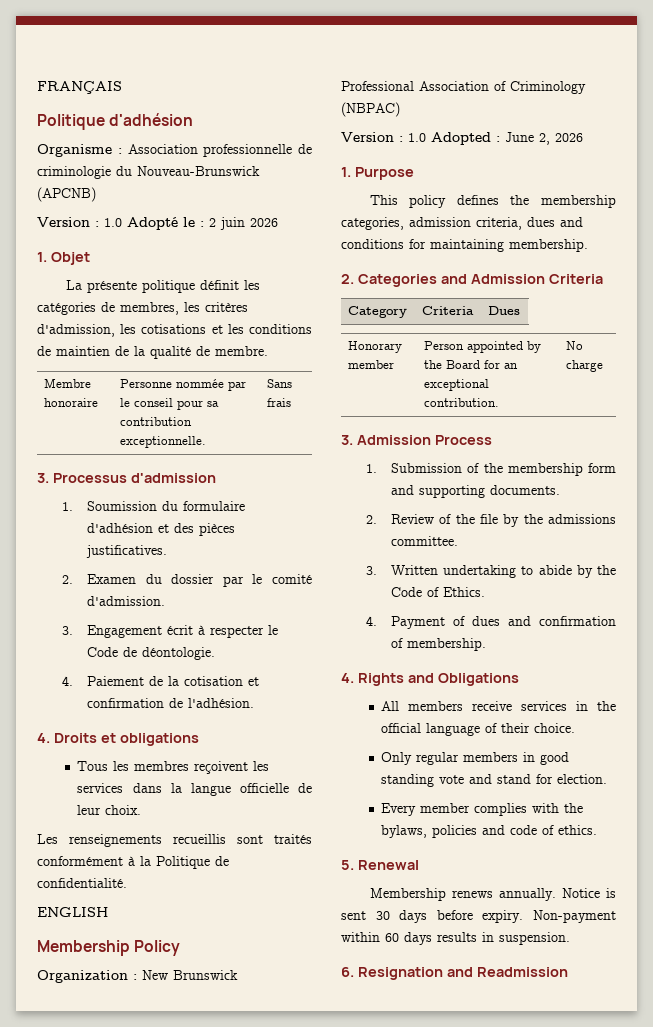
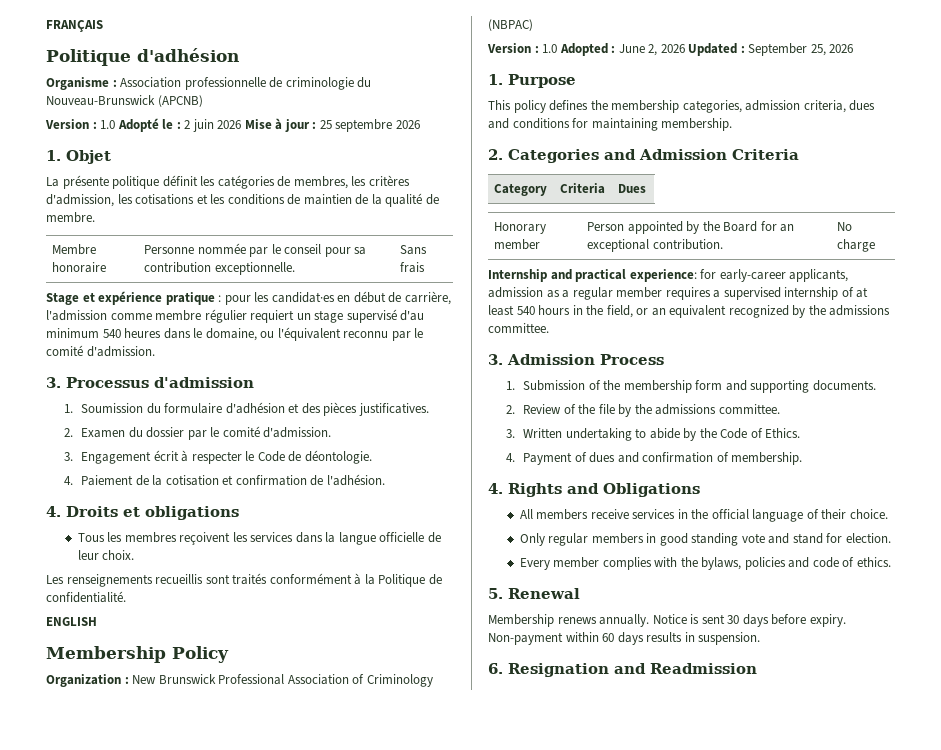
(278, 222) none -> [244,118,420,132] Mise à jour : 25 septembre 2026
(292, 402) none -> [46,291,451,305] [46,309,425,323] [46,327,424,341] [46,345,155,357] // Stage et expérience pratique : pour les candidat·es en début de carrière, l'admission comme membre régulier requiert un stage supervisé d'au minimum 540 heures dans le domaine, ou l'équivalent reconnu par le comité d'admission.
(583, 137) none -> [688,43,854,56] Updated : September 25, 2026
(604, 366) none -> [488,269,849,282] [488,287,869,300] [488,305,891,318] [488,323,549,333] // Internship and practical experience: for early-career applicants, admission as a regular member requires a supervised internship of at least 540 hours in the field, or an equivalent recognized by the admissions committee.

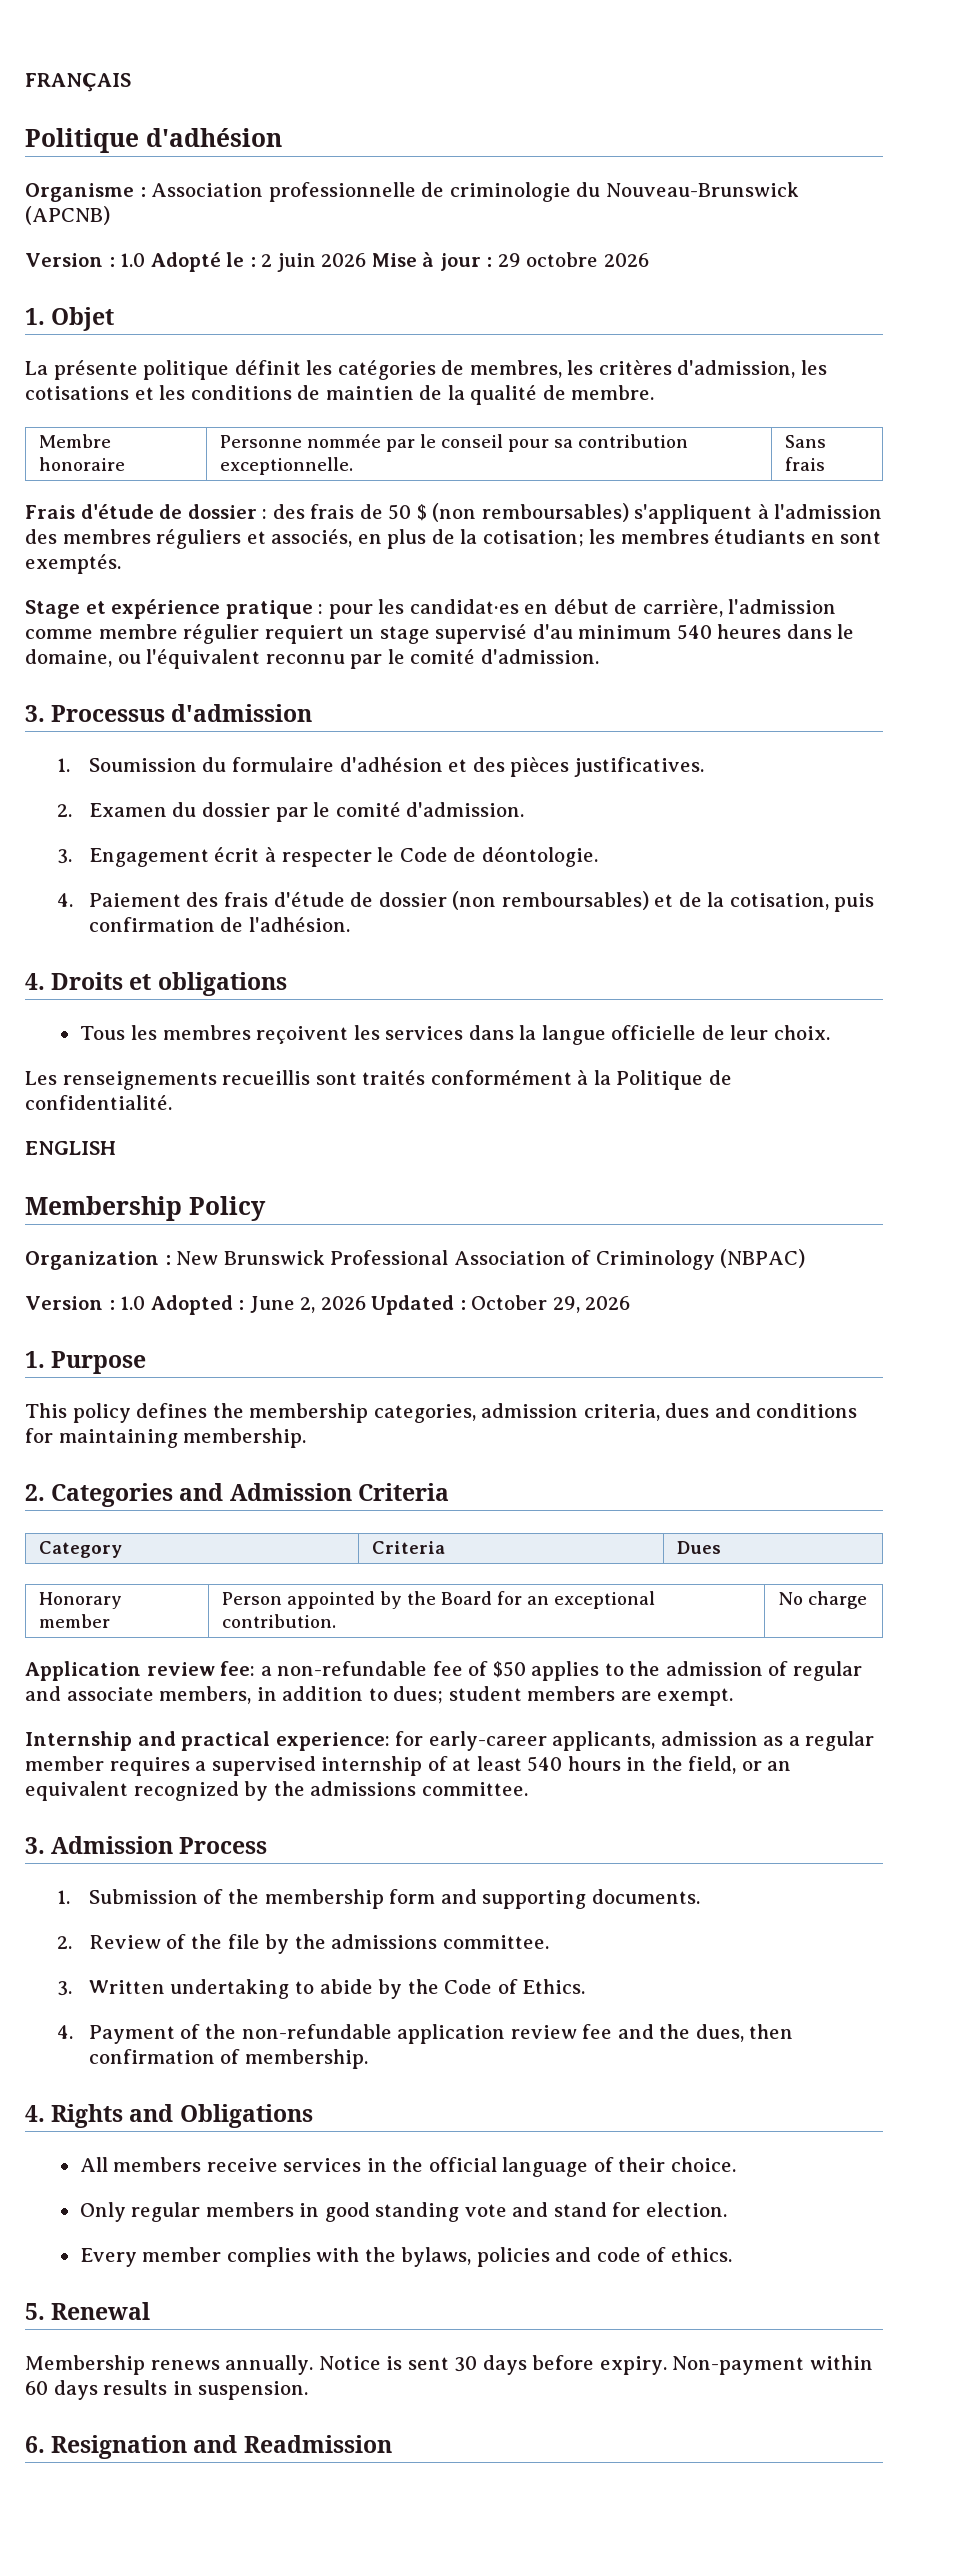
[319,119,393,132] 25 septembre -> [497,252,599,267] 29 octobre
(426, 267) none -> [25,503,883,524] [25,529,882,549] [25,554,121,574] // Frais d'étude de dossier : des frais de 50 $ (non remboursables) s'appliquent à l'admission des membres réguliers et associés, en plus de la cotisation; les membres étudiants en sont exemptés.
[135,475,234,486] de la cotisation et -> [186,891,875,912] des frais d'étude de dossier (non remboursables) et de la cotisation, puis
[748,43,826,56] September 25, -> [471,1295,580,1313] October 29,
(876, 245) none -> [25,1661,862,1681] [25,1686,734,1706] // Application review fee: a non-refundable fee of $50 applies to the admission of regular and associate members, in addition to dues; student members are exempt.
[589,452,639,463] dues and -> [204,2024,794,2044] the non-refundable application review fee and the dues, then

